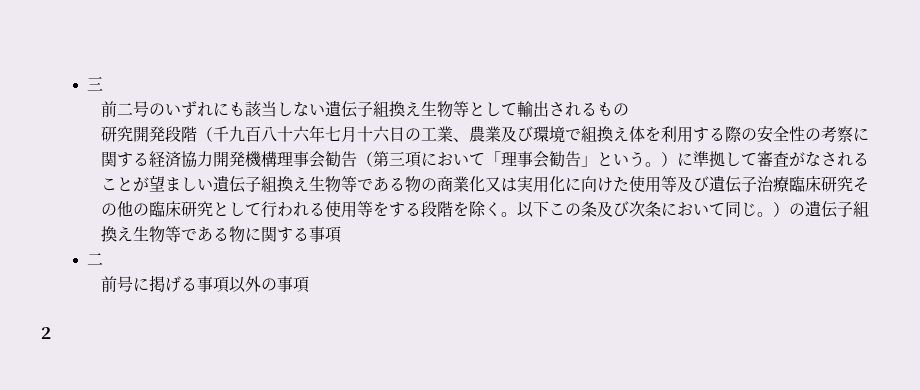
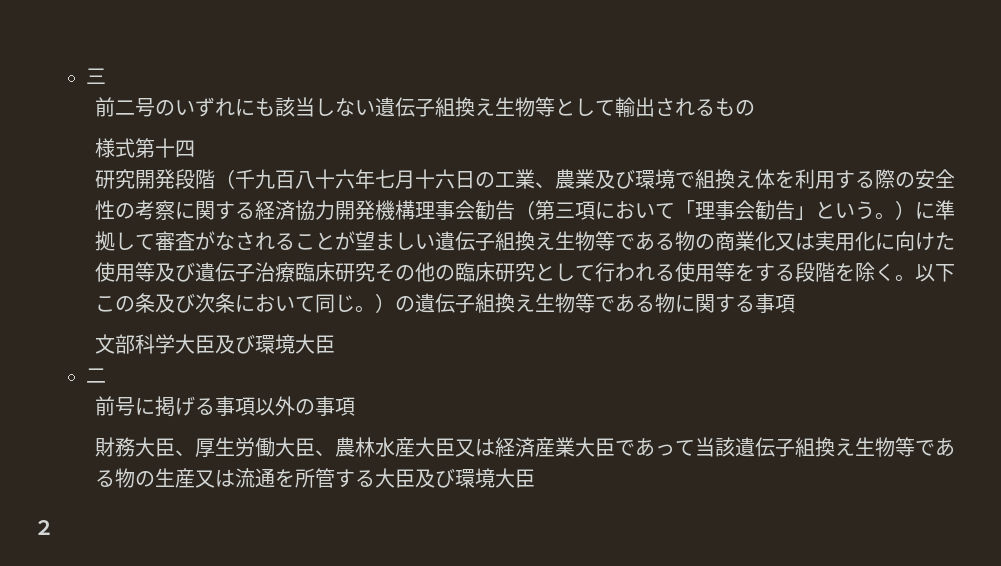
(629, 109) none -> [94,138,195,158] // 様式第十四
(341, 234) none -> [94,334,335,354] // 文部科学大臣及び環境大臣
(309, 284) none -> [94,437,955,457] [94,468,535,488] // 財務大臣、厚生労働大臣、農林水産大臣又は経済産業大臣であって当該遺伝子組換え生物等である物の生産又は流通を所管する大臣及び環境大臣

